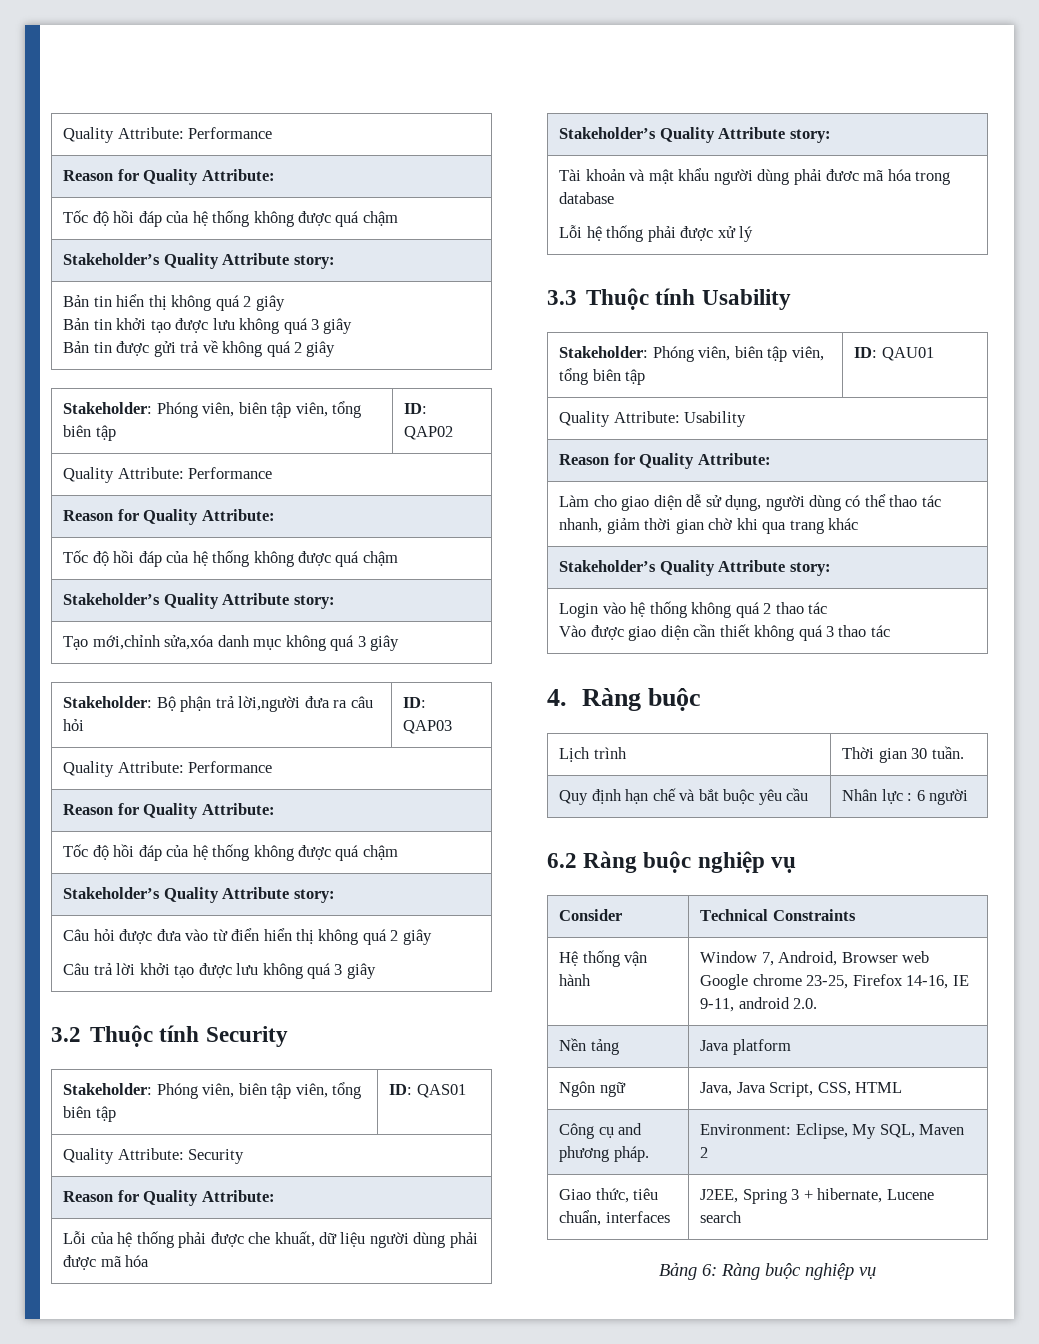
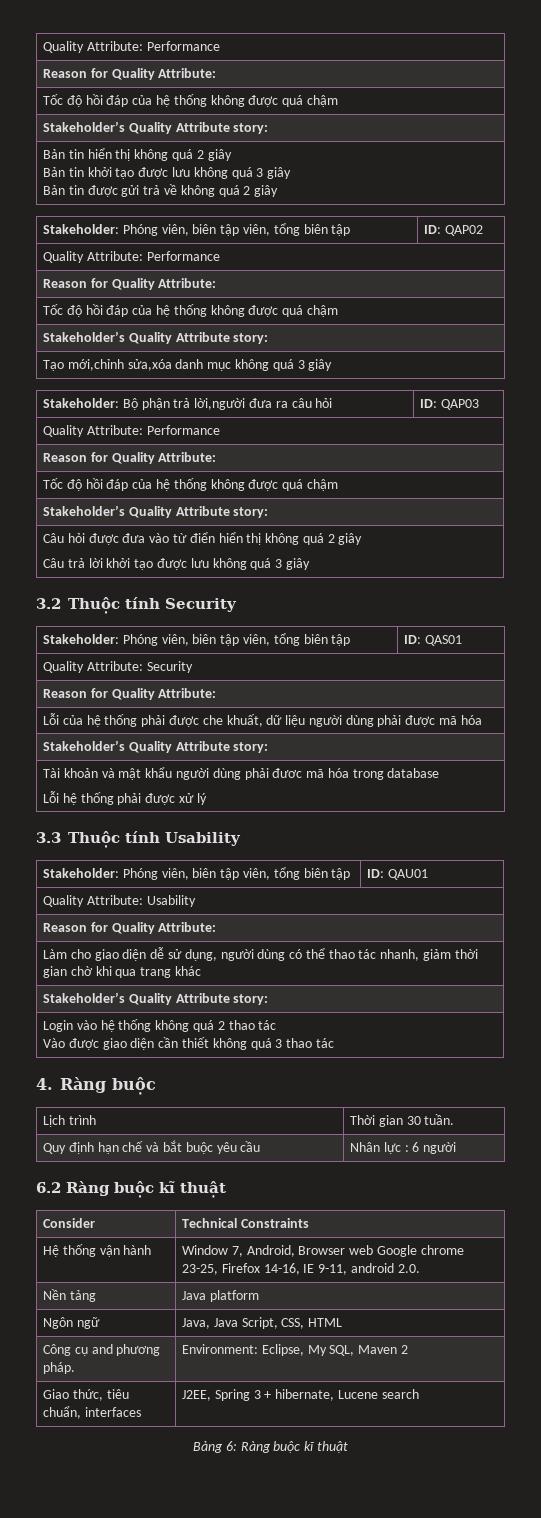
[697,851,796,873] nghiệp vụ -> [159,1181,226,1198] kĩ thuật
[805,1263,876,1280] nghiệp vụ -> [304,1441,348,1453] kĩ thuật

